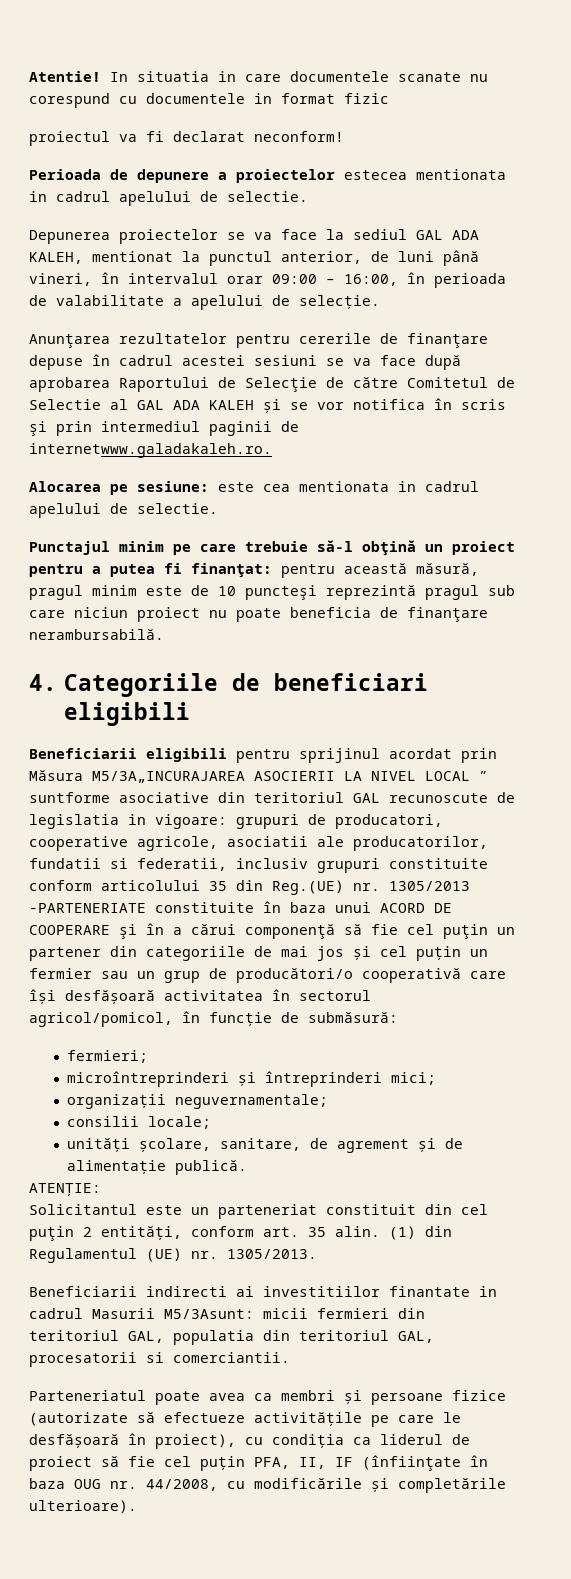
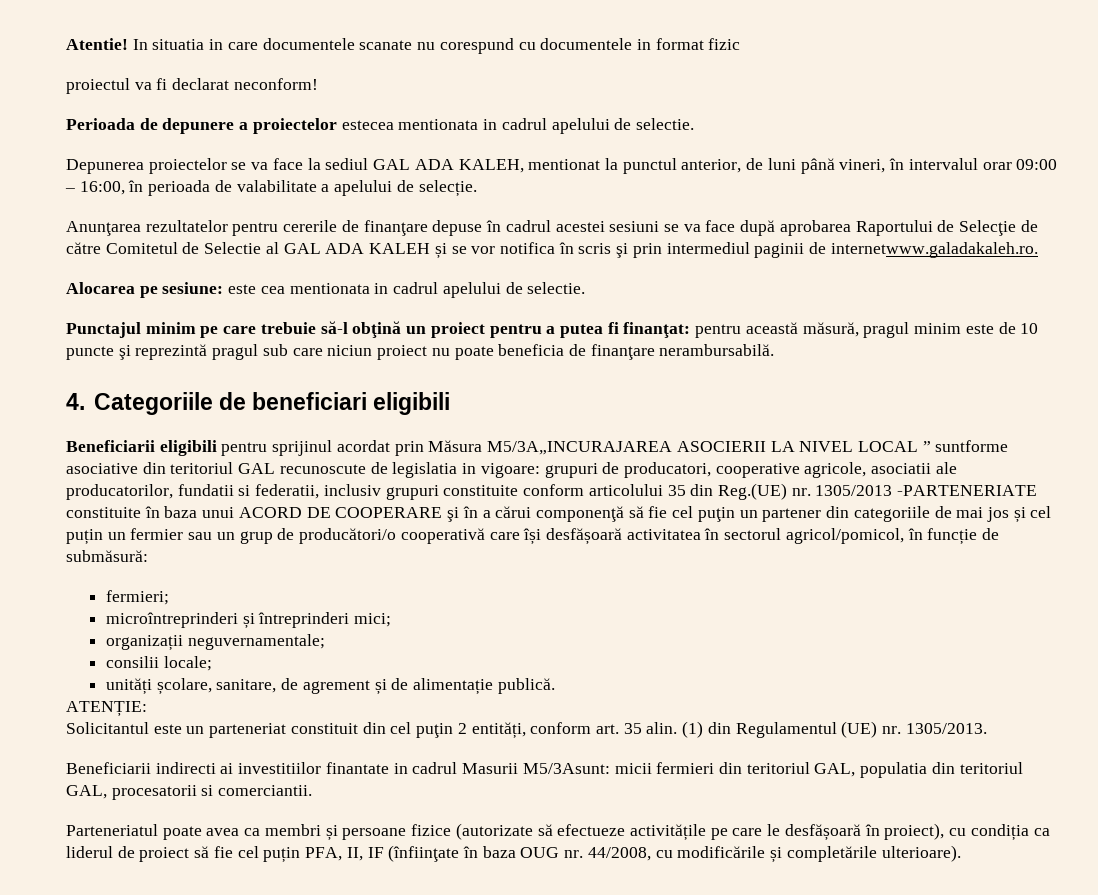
[245,585,317,600] puncteşi -> [66,345,131,360] puncte şi

